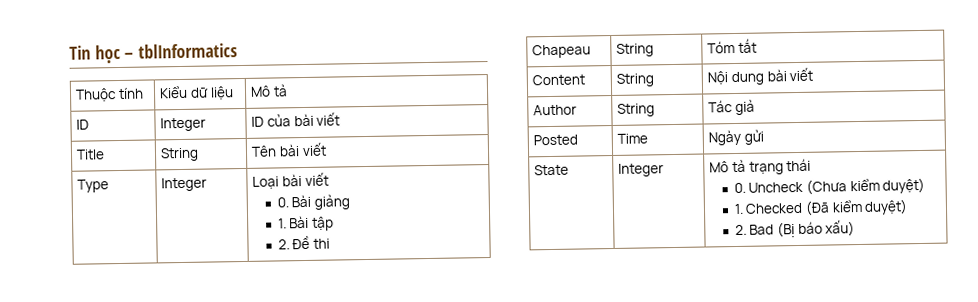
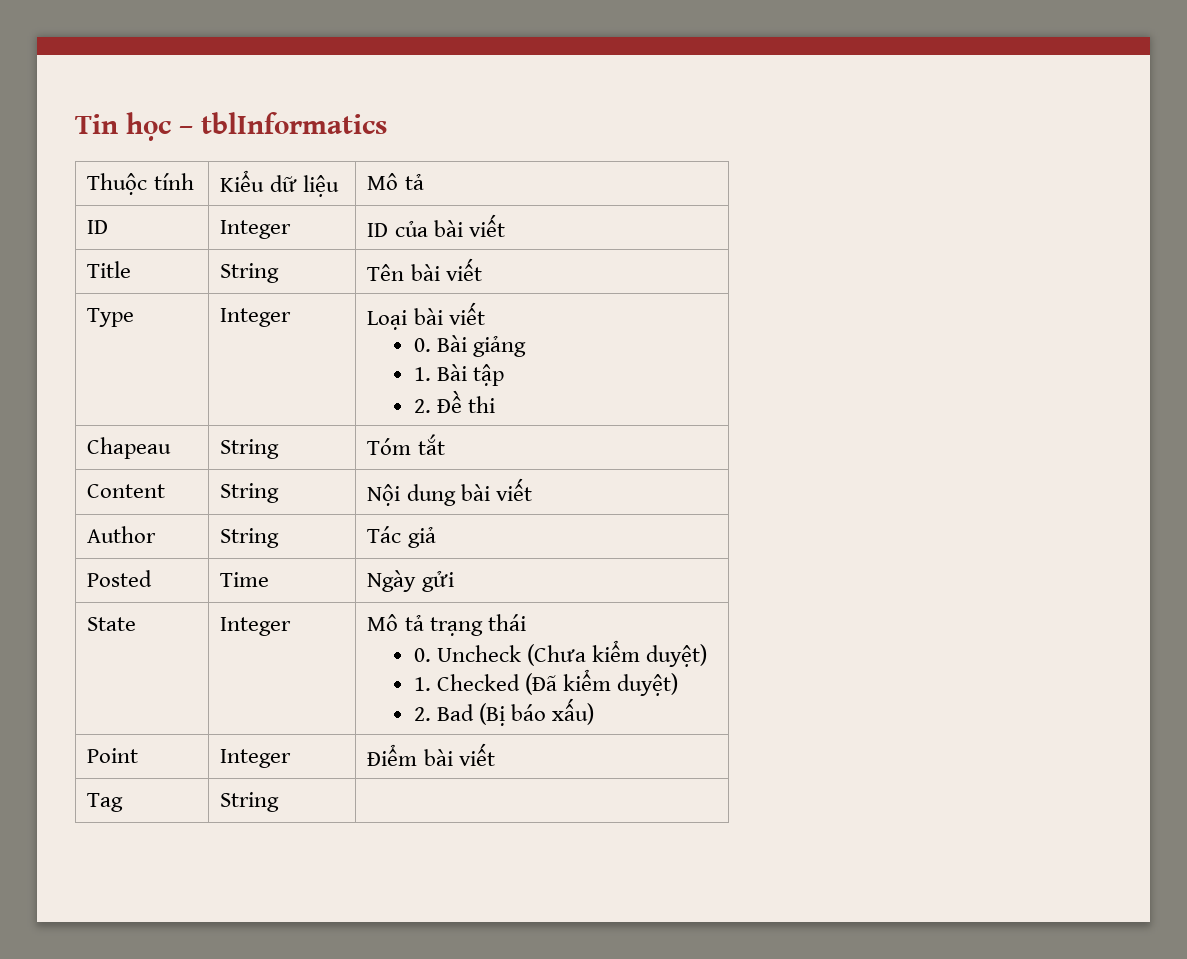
(856, 228) none -> [87,748,139,763] [220,749,292,768] [367,743,495,766] [87,793,124,812] [220,792,280,812] // Point | Integer | Điểm bài viết // Tag | String |

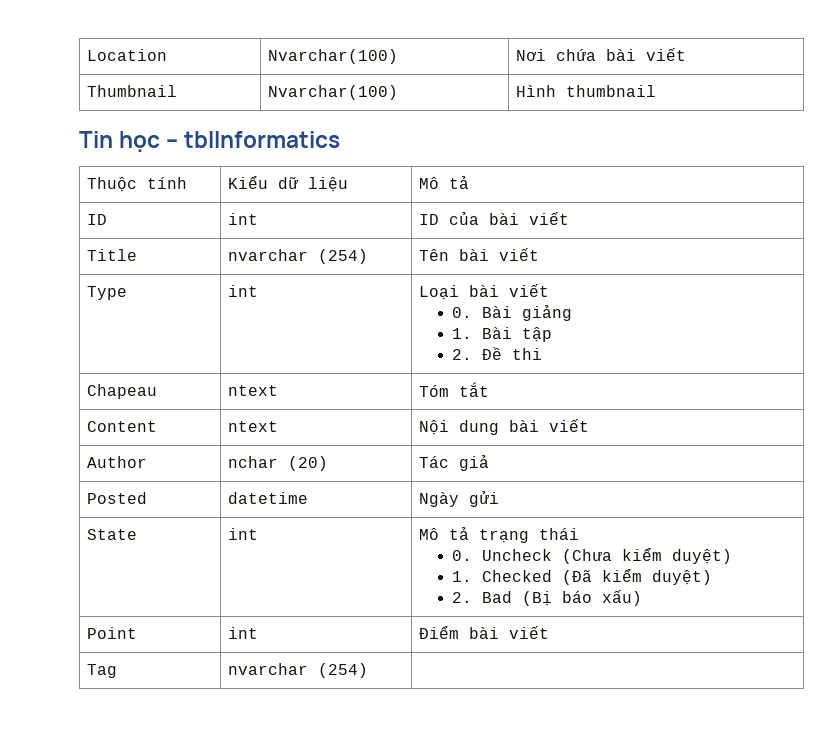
(75, 124) none -> [86,49,167,61] [267,49,398,64] [515,48,686,61] [86,85,177,97] [267,85,398,100] [515,85,656,97] Location | Nvarchar(100) | Nơi chứa bài viết // Thumbnail | Nvarchar(100) | Hình thumbnail //
[220,220,292,239] Integer -> [227,213,258,225] int
[220,263,280,283] String -> [227,249,368,264] nvarchar (254)
[220,308,292,327] Integer -> [227,285,258,297] int
[220,439,280,459] String -> [227,385,278,396] ntext
[220,483,280,503] String -> [227,421,278,432] ntext
[220,528,280,548] String -> [227,456,328,471] nchar (20)
[220,572,270,587] Time -> [227,492,308,504] datetime
[220,617,292,636] Integer -> [227,528,258,540] int
[220,749,292,768] Integer -> [227,627,258,639] int
[220,792,280,812] String -> [227,663,368,678] nvarchar (254)

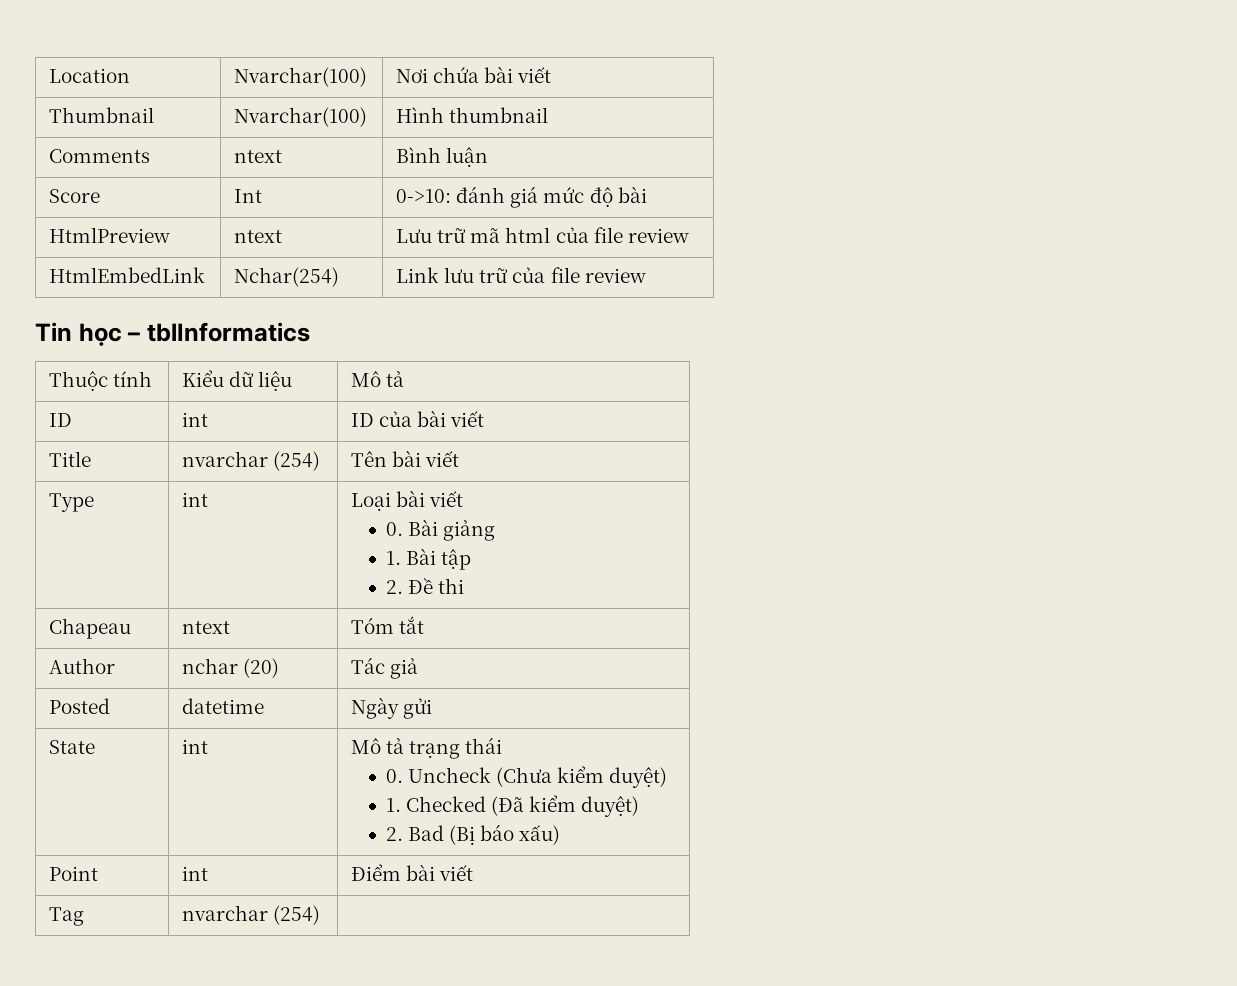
(656, 91) none -> [49,149,151,163] [234,150,283,163] [396,147,489,167] [49,189,101,203] [234,189,263,203] [396,186,647,208] [49,227,171,243] [234,230,283,243] [396,227,689,243] [49,267,206,283] [234,267,340,287] [396,267,646,283] // Comments | ntext | Bình luận // Score | Int | 0->10: đánh giá mức độ bài // HtmlPreview | ntext | Lưu trữ mã html của file review // HtmlEmbedLink | Nchar(254) | Link lưu trữ của file review
[86,421,157,432] [227,421,278,432] [418,419,589,435] // Content | ntext | Nội dung bài viết -> (425, 625) none

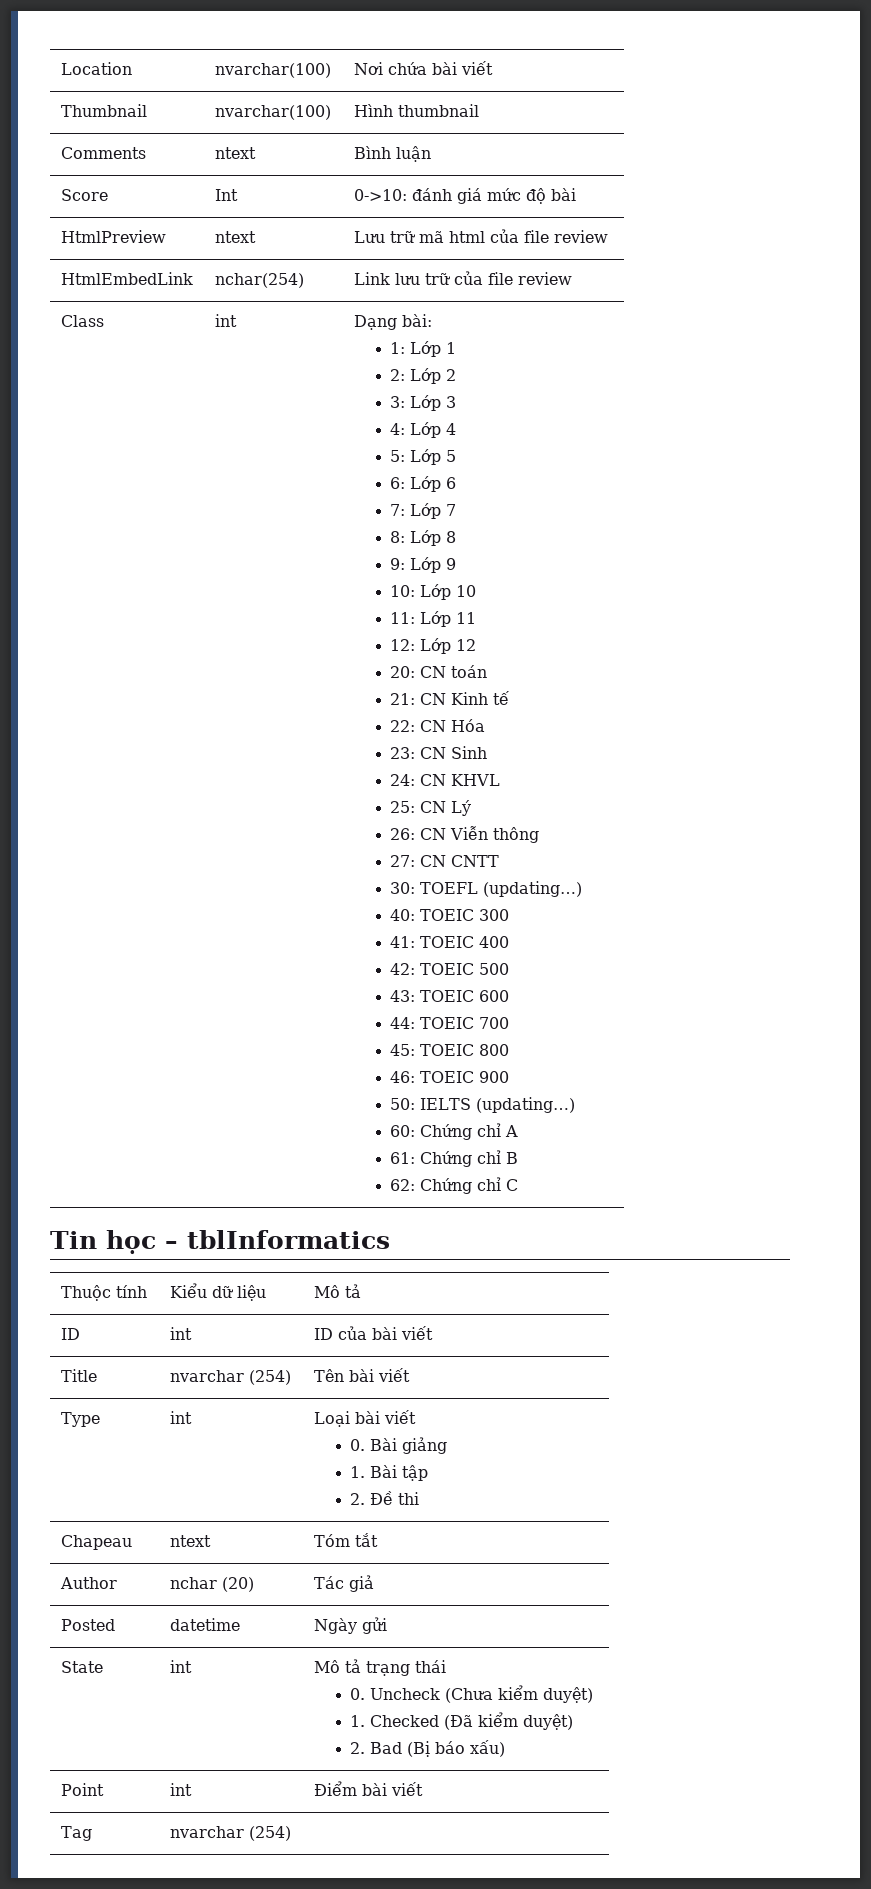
[234,67,368,87] Nvarchar(100) -> [214,63,331,78] nvarchar(100)
[234,107,368,127] Nvarchar(100) -> [214,105,331,120] nvarchar(100)
[234,267,340,287] Nchar(254) -> [214,273,304,288] nchar(254)
(646, 275) none -> [60,315,104,327] [214,314,237,327] [353,314,432,330] [390,341,457,357] [390,368,457,384] [390,395,457,411] [390,422,457,438] [390,449,457,465] [390,476,457,492] [390,503,457,519] [390,530,457,546] [390,557,457,573] [390,584,477,600] [390,611,477,627] [390,638,477,654] [390,665,488,678] [390,691,510,705] [390,719,486,732] [390,746,488,759] [390,774,501,786] [390,800,472,816] [390,826,540,843] [390,855,500,867] [390,881,583,897] [390,909,510,921] [390,936,510,948] [390,963,510,975] [390,990,510,1002] [390,1017,510,1029] [390,1044,510,1056] [390,1071,510,1083] [390,1097,576,1113] [390,1123,519,1140] [390,1150,519,1167] [390,1177,519,1194] // Class | int | Dạng bài: // 1: Lớp 1 // 2: Lớp 2 // 3: Lớp 3 // 4: Lớp 4 // 5: Lớp 5 // 6: Lớp 6 // 7: Lớp 7 // 8: Lớp 8 // 9: Lớp 9 // 10: Lớp 10 // 11: Lớp 11 // 12: Lớp 12 // 20: CN toán // 21: CN Kinh tế // 22: CN Hóa // 23: CN Sinh // 24: CN KHVL // 25: CN Lý // 26: CN Viễn thông // 27: CN CNTT // 30: TOEFL (updating…) // 40: TOEIC 300 // 41: TOEIC 400 // 42: TOEIC 500 // 43: TOEIC 600 // 44: TOEIC 700 // 45: TOEIC 800 // 46: TOEIC 900 // 50: IELTS (updating…) // 60: Chứng chỉ A // 61: Chứng chỉ B // 62: Chứng chỉ C

